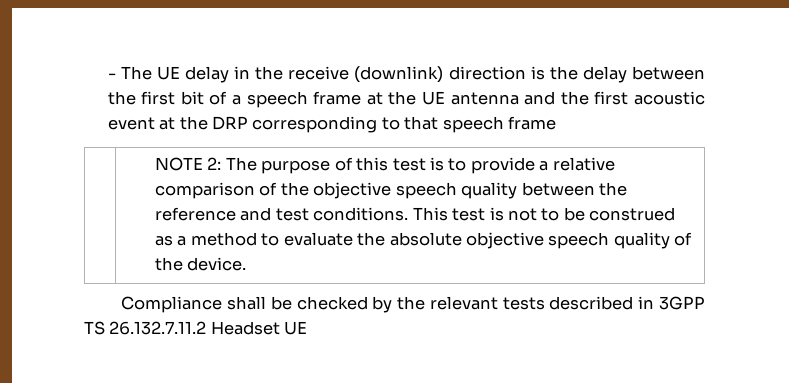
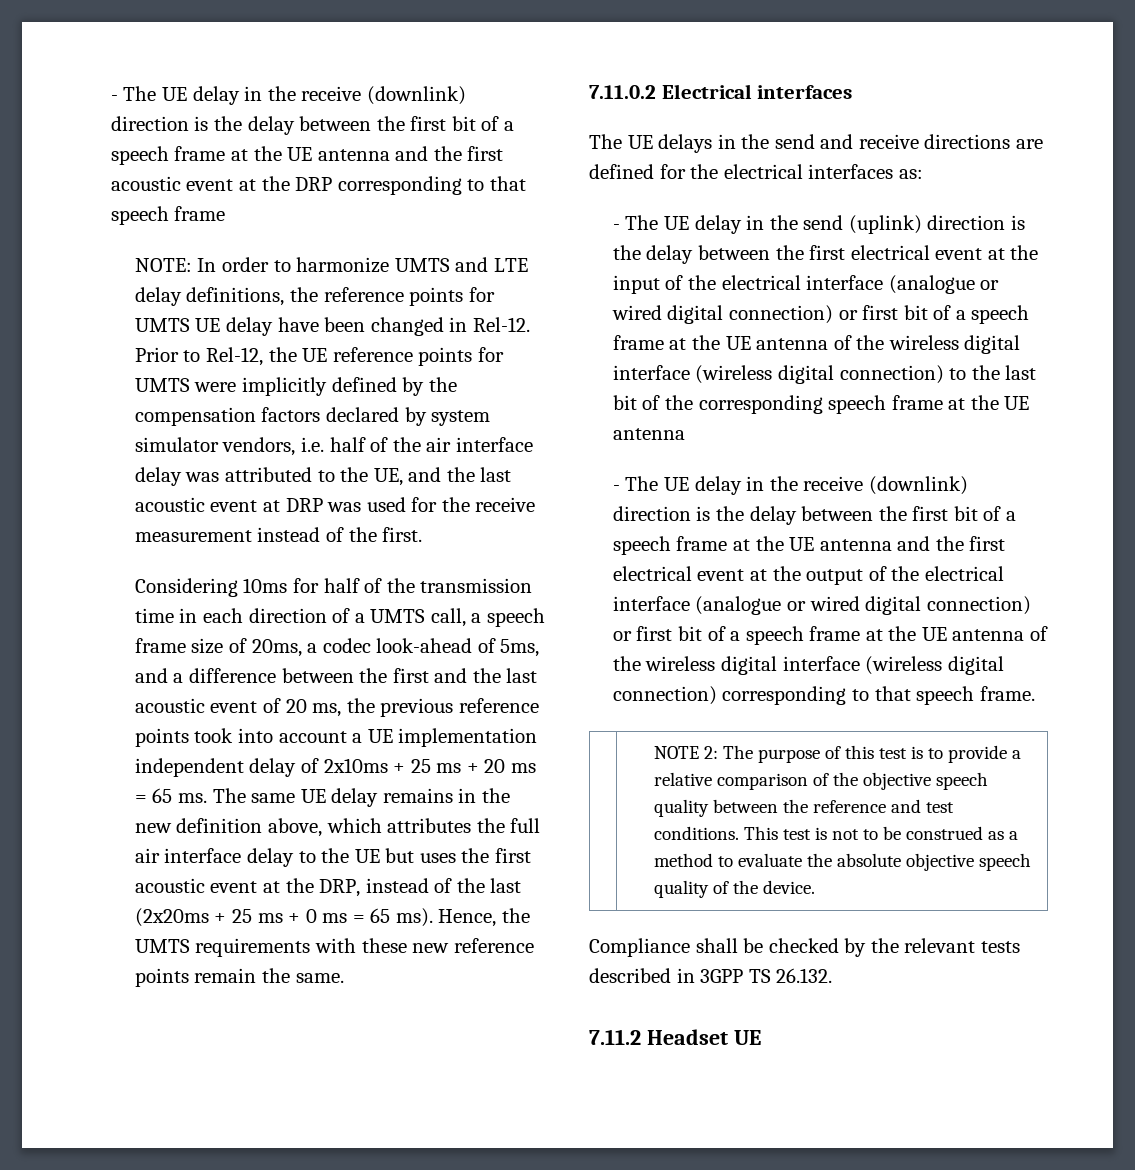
(557, 123) none -> [134,257,528,273] [134,287,495,306] [134,317,530,336] [134,347,504,366] [134,377,457,396] [134,407,491,426] [134,437,533,456] [134,467,512,486] [134,497,536,512] [134,527,423,542] [134,578,533,597] [134,608,545,627] [134,638,540,657] [134,668,538,683] [134,698,539,717] [134,728,538,747] [134,758,536,777] [134,788,510,807] [134,818,541,837] [134,848,531,867] [134,878,522,897] [134,908,530,927] [134,938,534,957] [134,968,344,987] [589,84,853,99] [589,134,1043,153] [589,164,923,179] [612,215,1025,234] [612,245,1039,264] [612,275,1000,294] [611,305,1030,324] [612,335,1021,354] [612,365,1037,384] [612,395,1030,414] [612,428,685,440] [612,476,968,495] [612,506,1016,525] [612,536,1006,555] [612,566,1004,585] [612,596,1031,615] [612,626,1048,645] [612,656,1004,675] [612,686,1035,705] // NOTE: In order to harmonize UMTS and LTE delay definitions, the reference points for UMTS UE delay have been changed in Rel-12. Prior to Rel-12, the UE reference points for UMTS were implicitly defined by the compensation factors declared by system simulator vendors, i.e. half of the air interface delay was attributed to the UE, and the last acoustic event at DRP was used for the receive measurement instead of the first. // Considering 10ms for half of the transmission time in each direction of a UMTS call, a speech frame size of 20ms, a codec look-ahead of 5ms, and a difference between the first and the last acoustic event of 20 ms, the previous reference points took into account a UE implementation independent delay of 2x10ms + 25 ms + 20 ms = 65 ms. The same UE delay remains in the new definition above, which attributes the full air interface delay to the UE but uses the first acoustic event at the DRP, instead of the last (2x20ms + 25 ms + 0 ms = 65 ms). Hence, the UMTS requirements with these new reference points remain the same. // 7.11.0.2 Electrical interfaces // The UE delays in the send and receive directions are defined for the electrical interfaces as: // - The UE delay in the send (uplink) direction is the delay between the first electrical event at the input of the electrical interface (analogue or wired digital connection) or first bit of a speech frame at the UE antenna of the wireless digital interface (wireless digital connection) to the last bit of the corresponding speech frame at the UE antenna // - The UE delay in the receive (downlink) direction is the delay between the first bit of a speech frame at the UE antenna and the first electrical event at the output of the electrical interface (analogue or wired digital connection) or first bit of a speech frame at the UE antenna of the wireless digital interface (wireless digital connection) corresponding to that speech frame.
[109,321,207,335] 26.132.7.11.2 -> [776,968,833,983] [589,1029,641,1045] 26.132. // 7.11.2

